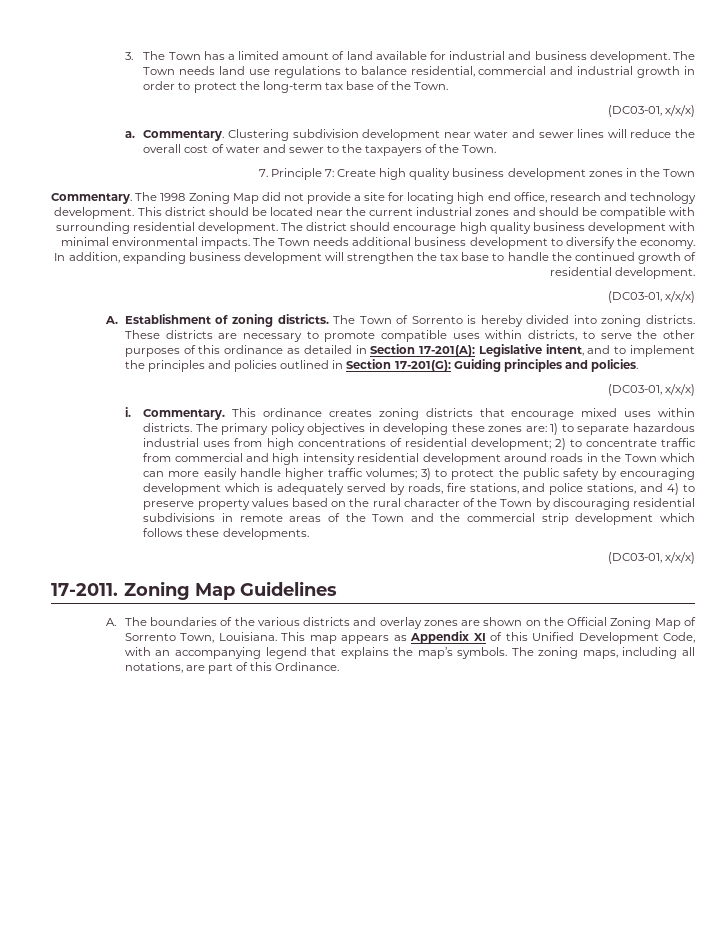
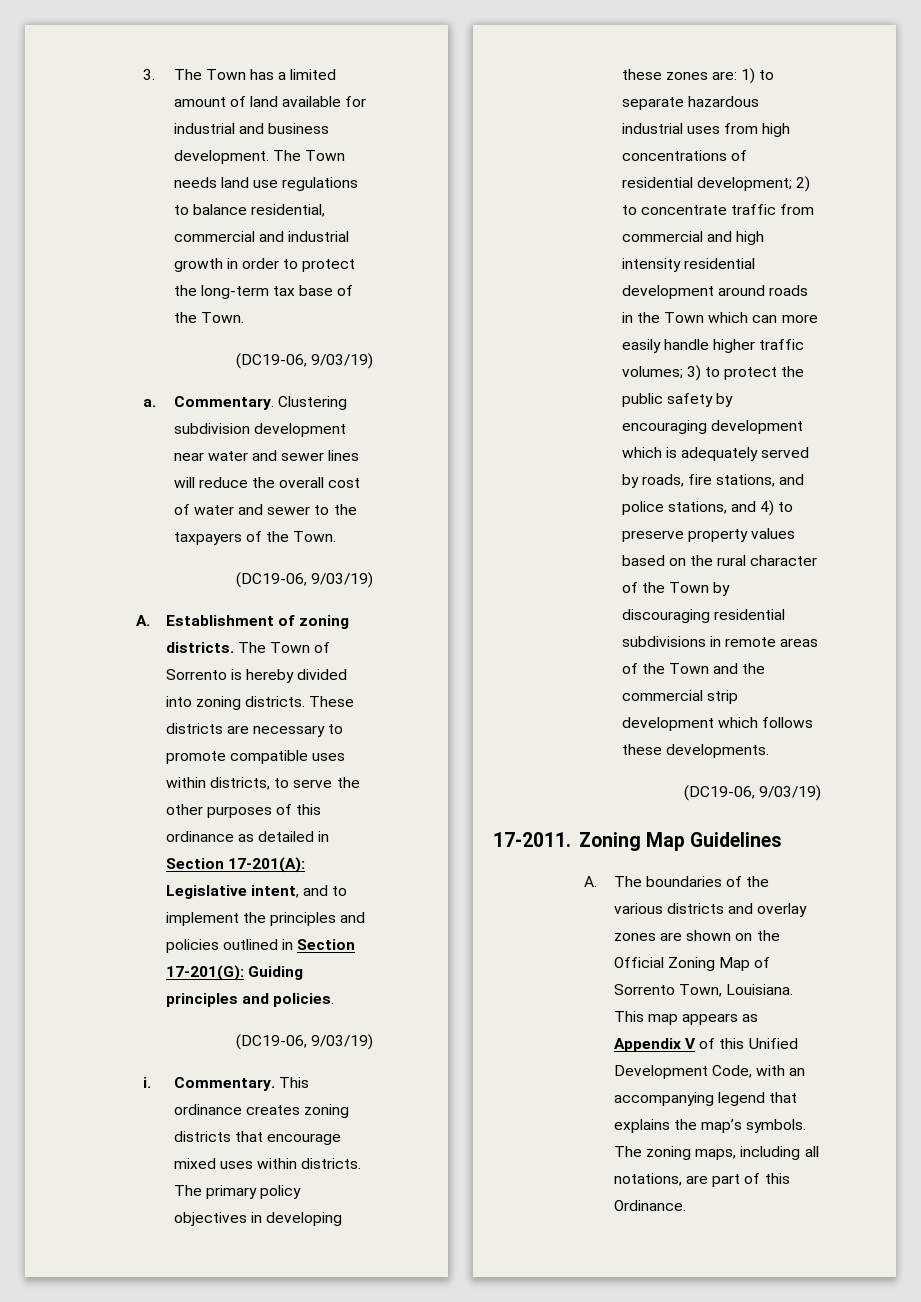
[607,105,695,117] (DC03-01, x/x/x) -> [235,353,373,369] (DC19-06, 9/03/19)
[258,168,696,180] [51,192,696,204] [54,207,696,219] [55,222,695,234] [60,237,696,249] [54,252,697,264] [549,267,695,279] [607,291,695,303] 7. Principle 7: Create high quality business development zones in the Town // Commentary. The 1998 Zoning Map did not provide a site for locating high end office, research and technology development. This district should be located near the current industrial zones and should be compatible with surrounding residential development. The district should encourage high quality business development with minimal environmental impacts. The Town needs additional business development to diversify the economy. In addition, expanding business development will strengthen the tax base to handle the continued growth of residential development. // (DC03-01, x/x/x) -> [235,572,373,588] (DC19-06, 9/03/19)
[607,384,695,396] (DC03-01, x/x/x) -> [235,1034,373,1050] (DC19-06, 9/03/19)
[607,552,695,564] (DC03-01, x/x/x) -> [683,785,821,801] (DC19-06, 9/03/19)
[473,633,486,641] XI -> [684,1038,696,1049] V

